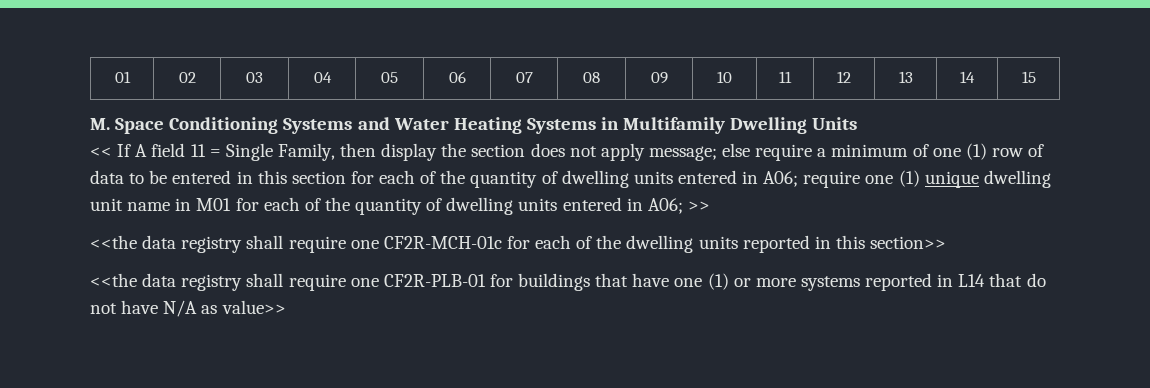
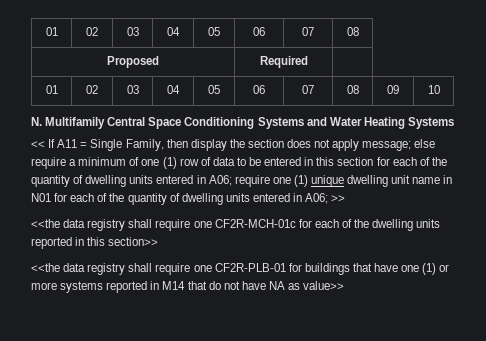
[114,71,131,83] [178,72,196,83] [245,72,263,83] [313,72,332,83] [381,72,398,83] [448,71,466,83] [515,72,533,83] [583,72,600,83] [650,72,668,84] [717,71,732,83] [779,71,792,83] [837,71,851,83] [898,71,913,83] [960,71,975,83] [1021,71,1036,83] [90,118,110,130] 01 | 02 | 03 | 04 | 05 | 06 | 07 | 08 | 09 | 10 | 11 | 12 | 13 | 14 | 15 // M. -> [45,27,58,36] [86,27,98,36] [126,27,139,36] [167,27,180,36] [208,27,220,36] [253,27,265,36] [302,27,314,36] [346,27,359,36] [107,56,159,68] [259,56,308,68] [45,85,58,94] [86,85,98,94] [126,85,139,94] [167,85,180,94] [208,85,220,94] [253,85,265,94] [302,85,314,94] [346,85,359,94] [387,85,399,94] [427,85,440,94] [31,117,146,129] 01 | 02 | 03 | 04 | 05 | 06 | 07 | 08 // Proposed | Required | // 01 | 02 | 03 | 04 | 05 | 06 | 07 | 08 | 09 | 10 // N. Multifamily Central
[601,117,858,134] in Multifamily Dwelling Units -> (454, 123) none
[135,143,206,157] A field 11 -> [57,139,78,148] A11
[196,198,232,211] M01 -> [31,193,51,202] N01
[958,274,986,287] L14 -> [162,281,186,290] M14
[163,300,198,317] N/A -> [268,281,285,290] NA

